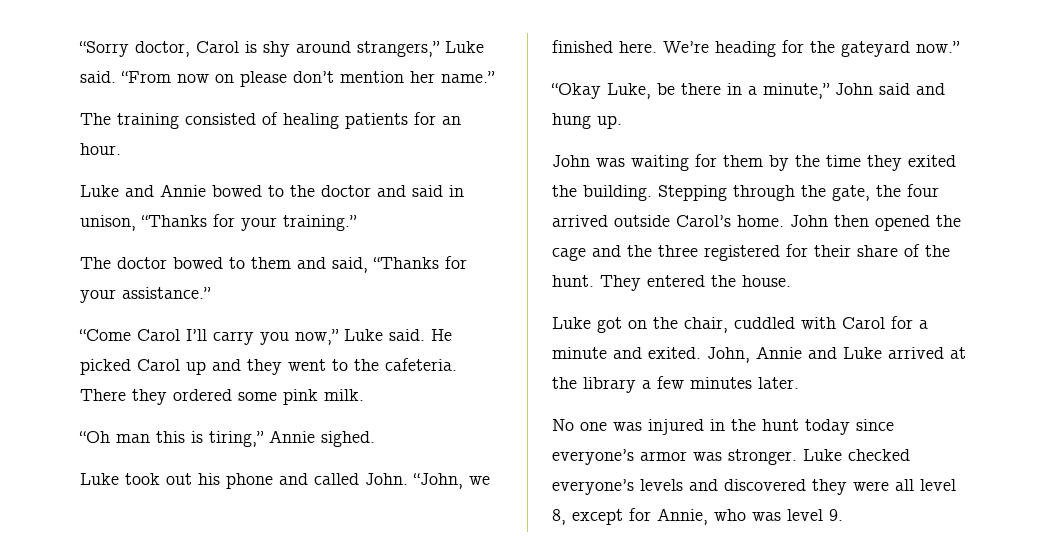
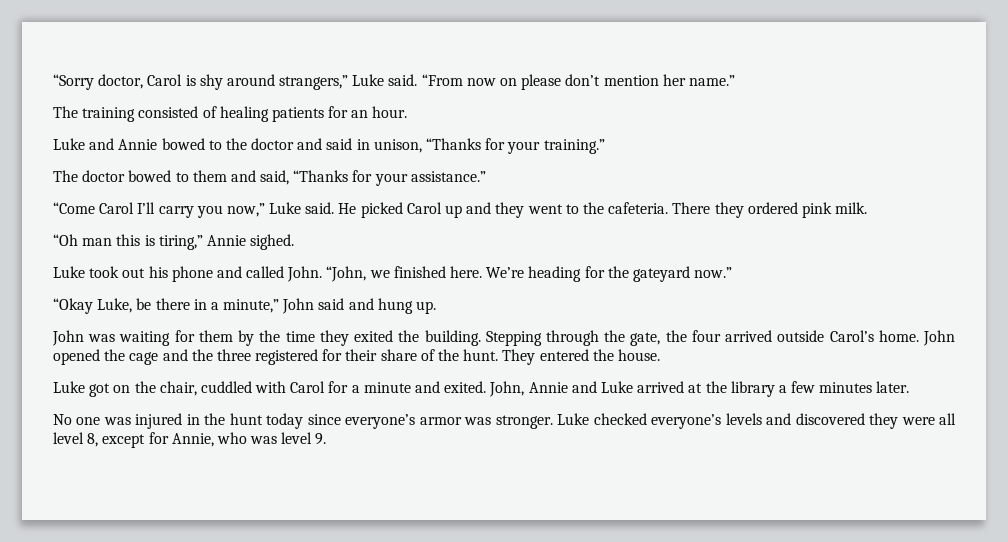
[238,392,277,401] some -> (798, 208) none
[834,215,869,227] then -> (956, 338) none

